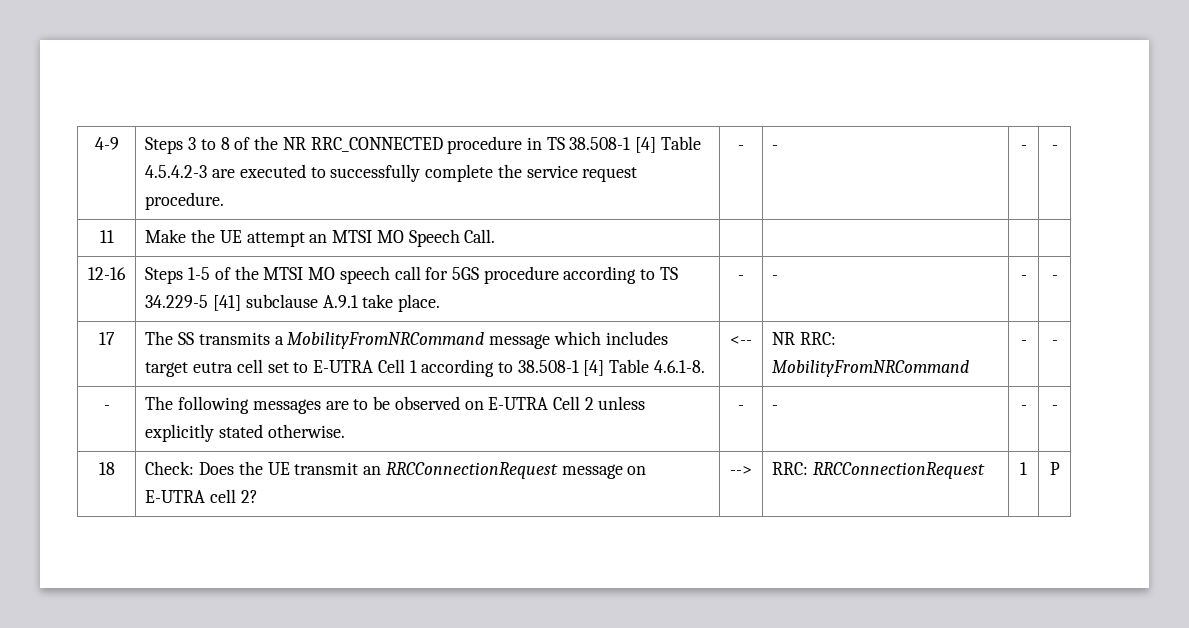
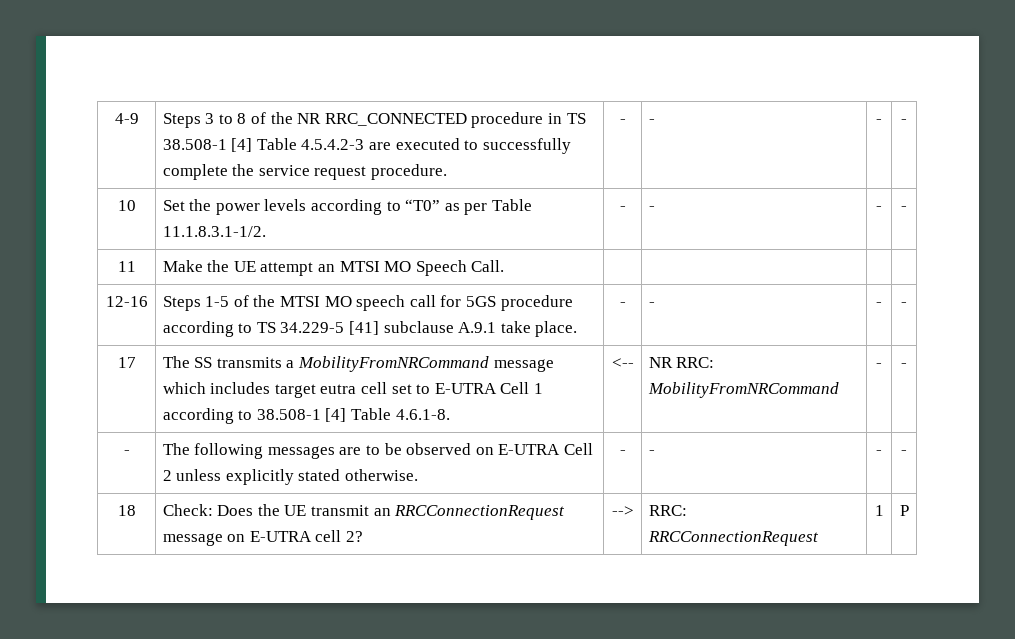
(1058, 147) none -> [117,200,136,211] [162,199,533,215] [162,226,266,237] [619,206,626,211] [648,206,655,211] [876,206,882,211] [901,206,907,211] // 10 | Set the power levels according to “T0” as per Table 11.1.8.3.1-1/2. | - | - | - | -

